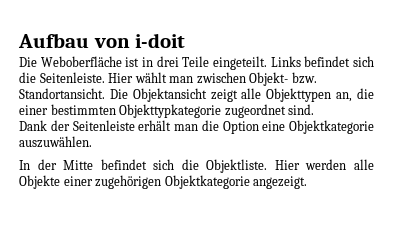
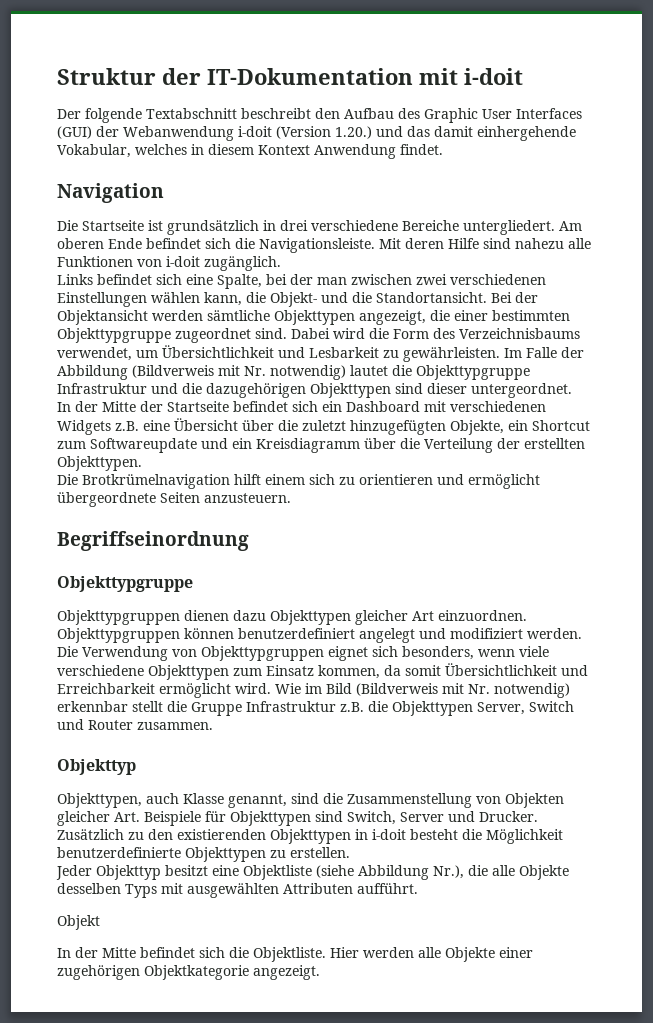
[18,33,186,48] [19,56,374,70] [19,72,317,86] [19,88,353,102] Aufbau von i-doit // Die Weboberfläche ist in drei Teile eingeteilt. Links befindet sich die Seitenleiste. Hier wählt man zwischen Objekt- bzw. Standortansicht. Die Objektansicht zeigt alle Objekttypen an, -> [57,68,523,85] [57,108,582,123] [57,126,576,141] [57,144,443,159] [57,183,164,203] [57,220,582,235] [57,238,591,253] [57,256,281,271] [57,274,546,289] [57,292,538,307] [57,310,426,325] Struktur der IT-Dokumentation mit i-doit // Der folgende Textabschnitt beschreibt den Aufbau des Graphic User Interfaces (GUI) der Webanwendung i-doit (Version 1.20.) und das damit einhergehende Vokabular, welches in diesem Kontext Anwendung findet. // Navigation // Die Startseite ist grundsätzlich in drei verschiedene Bereiche untergliedert. Am oberen Ende befindet sich die Navigationsleiste. Mit deren Hilfe sind nahezu alle Funktionen von i-doit zugänglich. // Links befindet sich eine Spalte, bei der man zwischen zwei verschiedenen Einstellungen wählen kann, die Objekt- und die Standortansicht. Bei der Objektansicht werden sämtliche Objekttypen angezeigt,
[119,104,222,118] Objekttypkategorie -> [57,328,171,343] Objekttypgruppe
[19,120,374,134] [19,136,92,148] // Dank der Seitenleiste erhält man die Option eine Objektkategorie auszuwählen. -> [291,328,580,339] [57,345,584,362] [57,365,530,380] [57,383,572,398] [57,401,546,412] [57,418,590,435] [57,438,585,453] [57,456,142,471] [57,474,540,489] [57,492,291,507] [57,531,249,551] [57,576,193,592] [57,610,527,625] [57,628,582,643] [57,646,549,661] [57,663,588,680] [57,683,570,698] [57,701,574,716] [57,719,213,730] [57,759,136,775] [57,793,564,808] [57,811,538,826] [57,829,563,844] [57,847,350,862] [56,865,569,880] [57,883,418,898] [57,915,100,930] Dabei wird die Form des Verzeichnisbaums verwendet, um Übersichtlichkeit und Lesbarkeit zu gewährleisten. Im Falle der Abbildung (Bildverweis mit Nr. notwendig) lautet die Objekttypgruppe Infrastruktur und die dazugehörigen Objekttypen sind dieser untergeordnet. // In der Mitte der Startseite befindet sich ein Dashboard mit verschiedenen Widgets z.B. eine Übersicht über die zuletzt hinzugefügten Objekte, ein Shortcut zum Softwareupdate und ein Kreisdiagramm über die Verteilung der erstellten Objekttypen. // Die Brotkrümelnavigation hilft einem sich zu orientieren und ermöglicht übergeordnete Seiten anzusteuern. // Begriffseinordnung // Objekttypgruppe // Objekttypgruppen dienen dazu Objekttypen gleicher Art einzuordnen. Objekttypgruppen können benutzerdefiniert angelegt und modifiziert werden. Die Verwendung von Objekttypgruppen eignet sich besonders, wenn viele verschiedene Objekttypen zum Einsatz kommen, da somit Übersichtlichkeit und Erreichbarkeit ermöglicht wird. Wie im Bild (Bildverweis mit Nr. notwendig) erkennbar stellt die Gruppe Infrastruktur z.B. die Objekttypen Server, Switch und Router zusammen. // Objekttyp // Objekttypen, auch Klasse genannt, sind die Zusammenstellung von Objekten gleicher Art. Beispiele für Objekttypen sind Switch, Server und Drucker. Zusätzlich zu den existierenden Objekttypen in i-doit besteht die Möglichkeit benutzerdefinierte Objekttypen zu erstellen. // Jeder Objekttyp besitzt eine Objektliste (siehe Abbildung Nr.), die alle Objekte desselben Typs mit ausgewählten Attributen aufführt. // Objekt

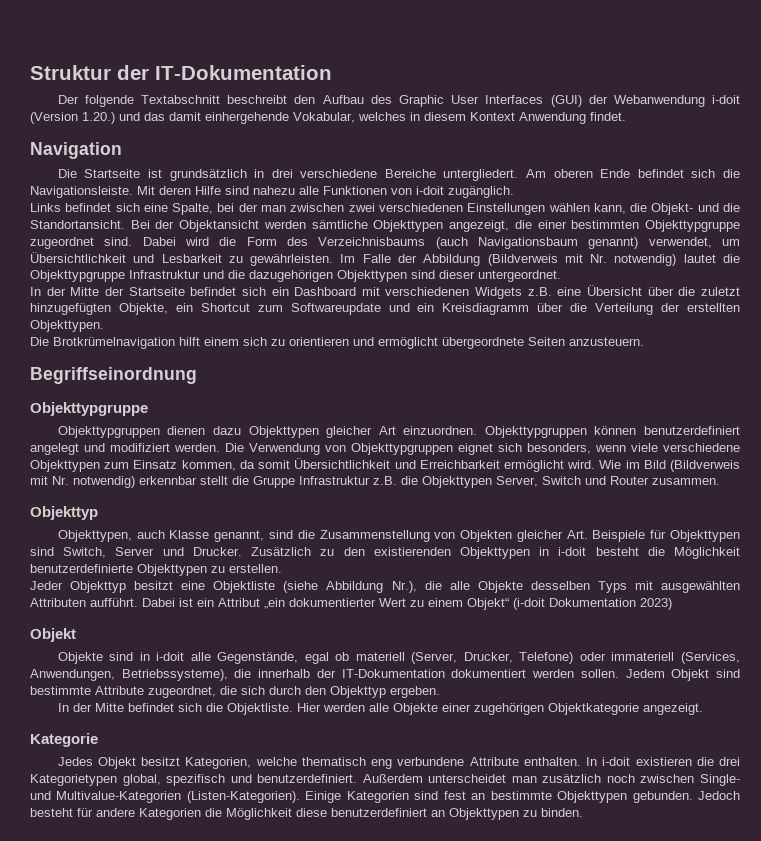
[419,68,523,85] mit i-doit -> (332, 72) none
(580, 333) none -> [435,237,639,249] (auch Navigationsbaum genannt)
[57,915,100,930] // Objekt -> [142,598,672,610] [30,628,76,642] [57,652,741,664] [30,669,741,681] [30,686,440,698] Dabei ist ein Attribut „ein dokumentierter Wert zu einem Objekt“ (i-doit Dokumentation 2023) // Objekt // Objekte sind in i-doit alle Gegenstände, egal ob materiell (Server, Drucker, Telefone) oder immateriell (Services, Anwendungen, Betriebssysteme), die innerhalb der IT-Dokumentation dokumentiert werden sollen. Jedem Objekt sind bestimmte Attribute zugeordnet, die sich durch den Objekttyp ergeben.
(320, 972) none -> [30,733,98,747] [57,757,740,769] [30,774,740,786] [30,791,740,803] [30,808,583,820] // Kategorie // Jedes Objekt besitzt Kategorien, welche thematisch eng verbundene Attribute enthalten. In i-doit existieren die drei Kategorietypen global, spezifisch und benutzerdefiniert. Außerdem unterscheidet man zusätzlich noch zwischen Single- und Multivalue-Kategorien (Listen-Kategorien). Einige Kategorien sind fest an bestimmte Objekttypen gebunden. Jedoch besteht für andere Kategorien die Möglichkeit diese benutzerdefiniert an Objekttypen zu binden.

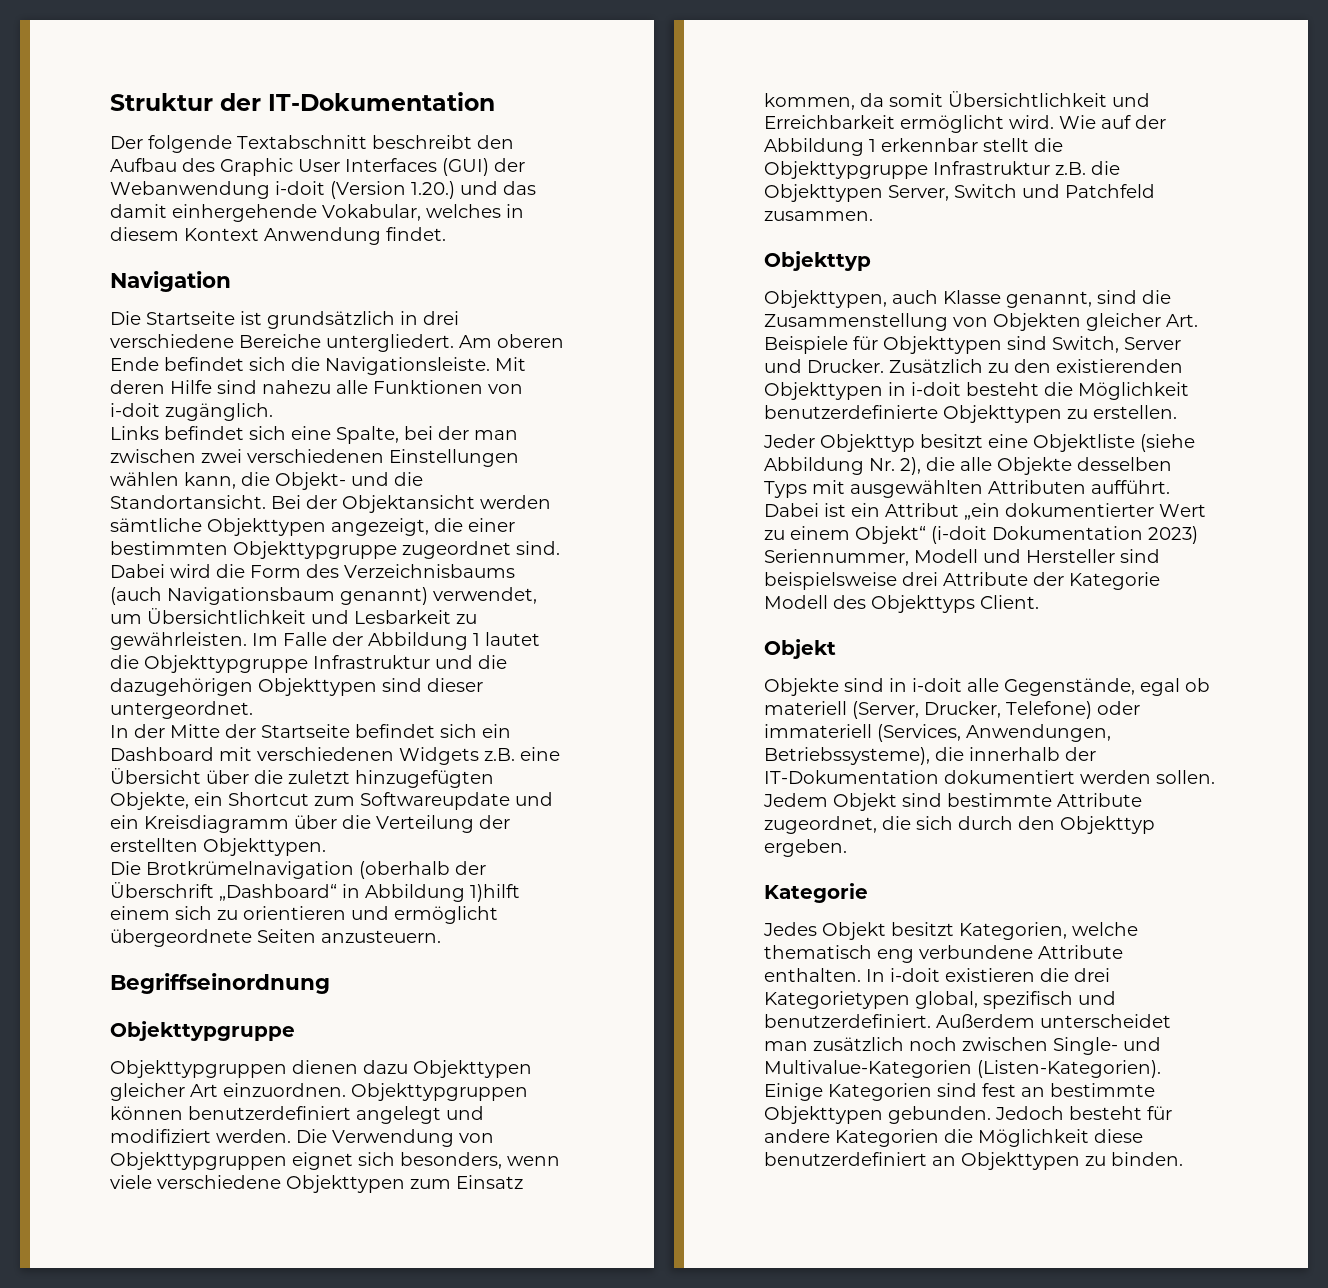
[487,254,677,266] (Bildverweis mit Nr. notwendig) -> [473,633,480,646] 1
[179,337,200,346] hilft -> [359,861,486,879] [110,882,520,902] (oberhalb der Überschrift „Dashboard“ in Abbildung 1)hilft
[625,460,740,472] [30,476,135,488] im Bild (Bildverweis mit Nr. notwendig) -> [1101,115,1166,129] [764,138,876,156] auf der Abbildung 1
[253,476,295,488] Gruppe -> [764,161,928,179] Objekttypgruppe
[610,476,649,485] Router -> [1065,184,1155,198] Patchfeld
[391,581,417,593] Nr.), -> [869,457,921,475] Nr. 2),
(672, 604) none -> [764,549,1160,566] [764,572,1160,590] [764,595,1039,613] Seriennummer, Modell und Hersteller sind beispielsweise drei Attribute der Kategorie Modell des Objekttyps Client.
[57,703,703,715] // In der Mitte befindet sich die Objektliste. Hier werden alle Objekte einer zugehörigen Objektkategorie angezeigt. -> (847, 848) none

